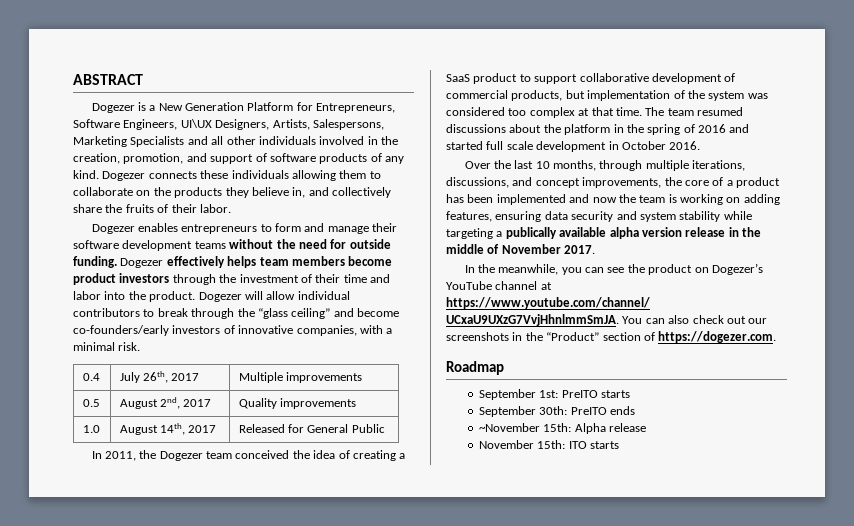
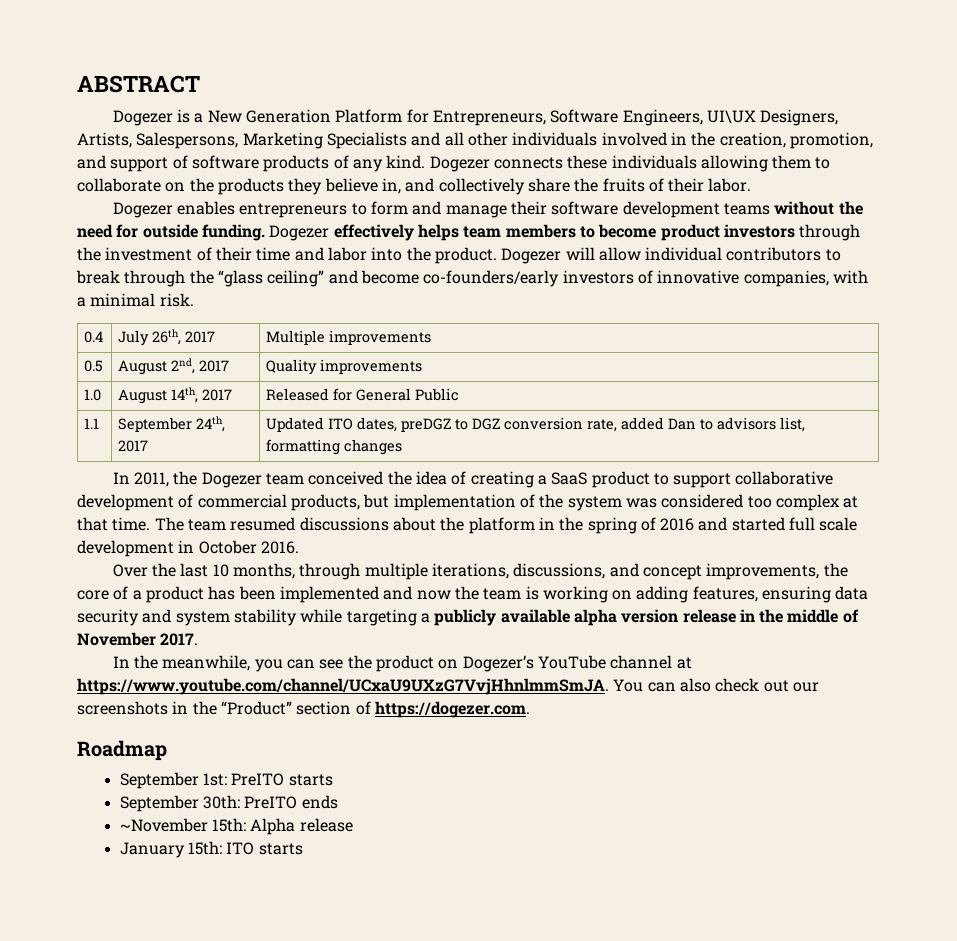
(345, 261) none -> [579,226,595,238] to
(385, 428) none -> [84,418,100,429] [118,416,226,432] [118,440,149,452] [266,417,806,432] [266,439,403,455] // 1.1 | September 24th, 2017 | Updated ITO dates, preDGZ to DGZ conversion rate, added Dan to advisors list, formatting changes
[505,227,557,239] publically -> [434,609,497,626] publicly
[478,440,534,449] November -> [119,842,185,858] January

